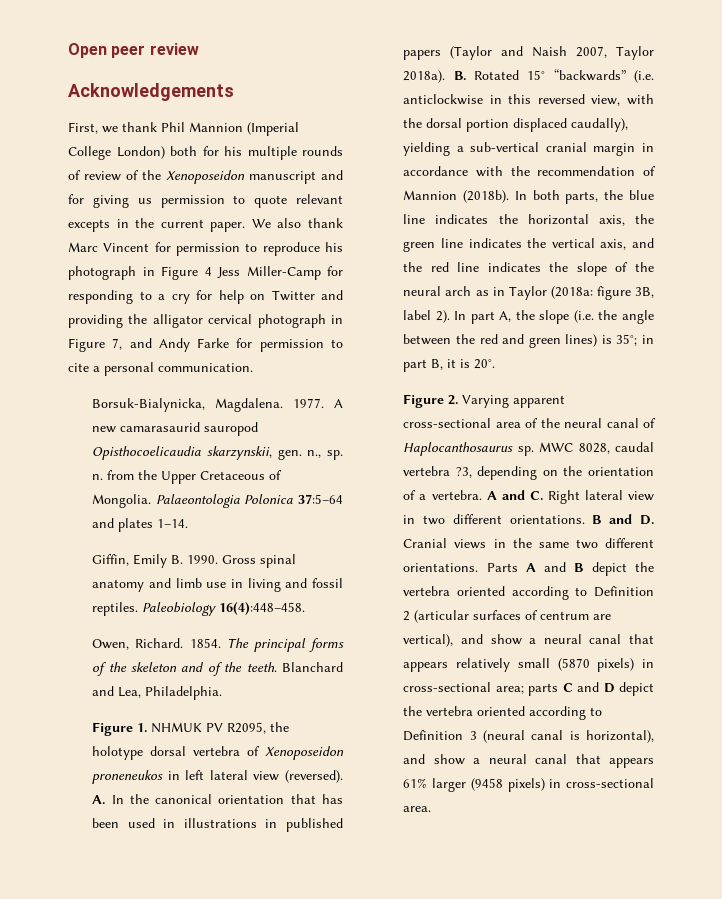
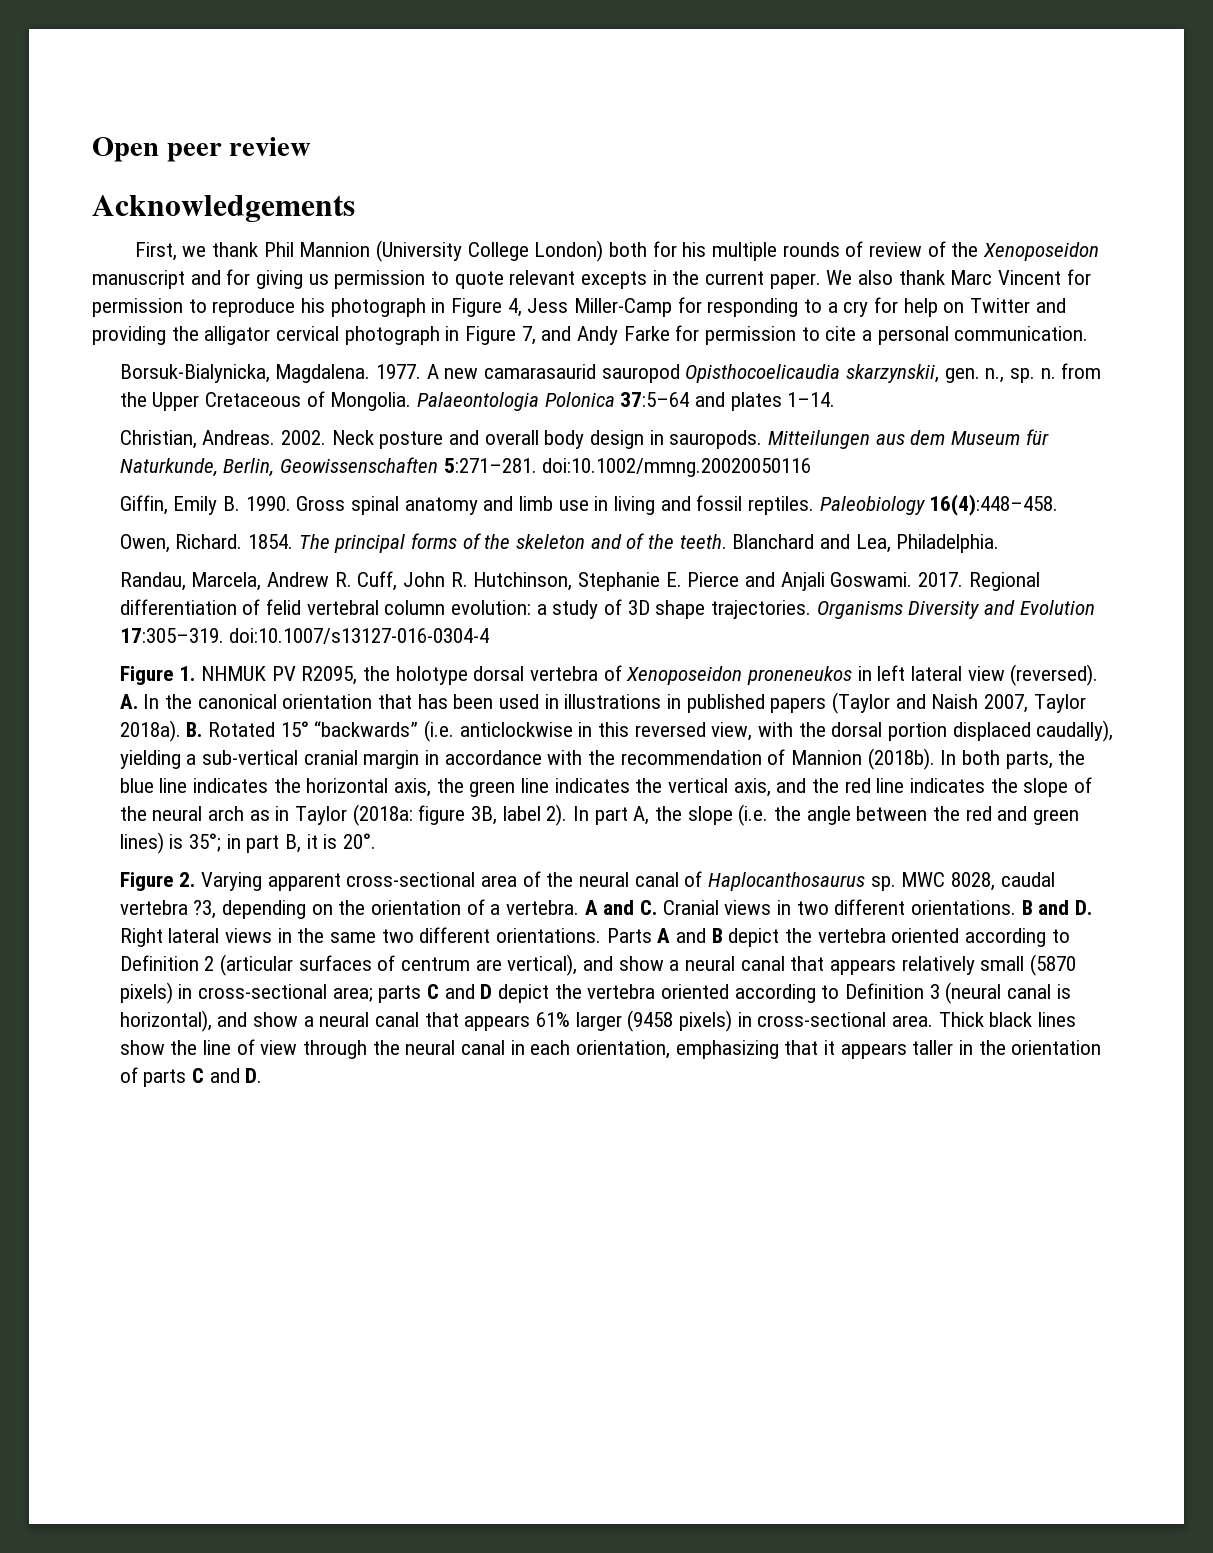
[247,122,299,136] (Imperial -> [375,240,462,262] (University
[204,267,212,276] 4 -> [507,298,522,317] 4,
(189, 523) none -> [119,429,1049,449] [119,457,812,477] // Christian, Andreas. 2002. Neck posture and overall body design in sauropods. Mitteilungen aus dem Museum für Naturkunde, Berlin, Geowissenschaften 5:271–281. doi:10.1002/mmng.20020050116
(223, 693) none -> [119,571,1040,591] [119,599,1095,619] [119,628,490,644] // Randau, Marcela, Andrew R. Cuff, John R. Hutchinson, Stephanie E. Pierce and Anjali Goswami. 2017. Regional differentiation of felid vertebral column evolution: a study of 3D shape trajectories. Organisms Diversity and Evolution 17:305–319. doi:10.1007/s13127-016-0304-4
[547,490,654,504] Right lateral view -> [662,900,772,915] Cranial views
[403,538,448,548] Cranial -> [119,928,220,947] Right lateral
(432, 809) none -> [938,1012,1076,1027] [119,1039,1102,1059] [119,1067,263,1087] Thick black lines show the line of view through the neural canal in each orientation, emphasizing that it appears taller in the orientation of parts C and D.

